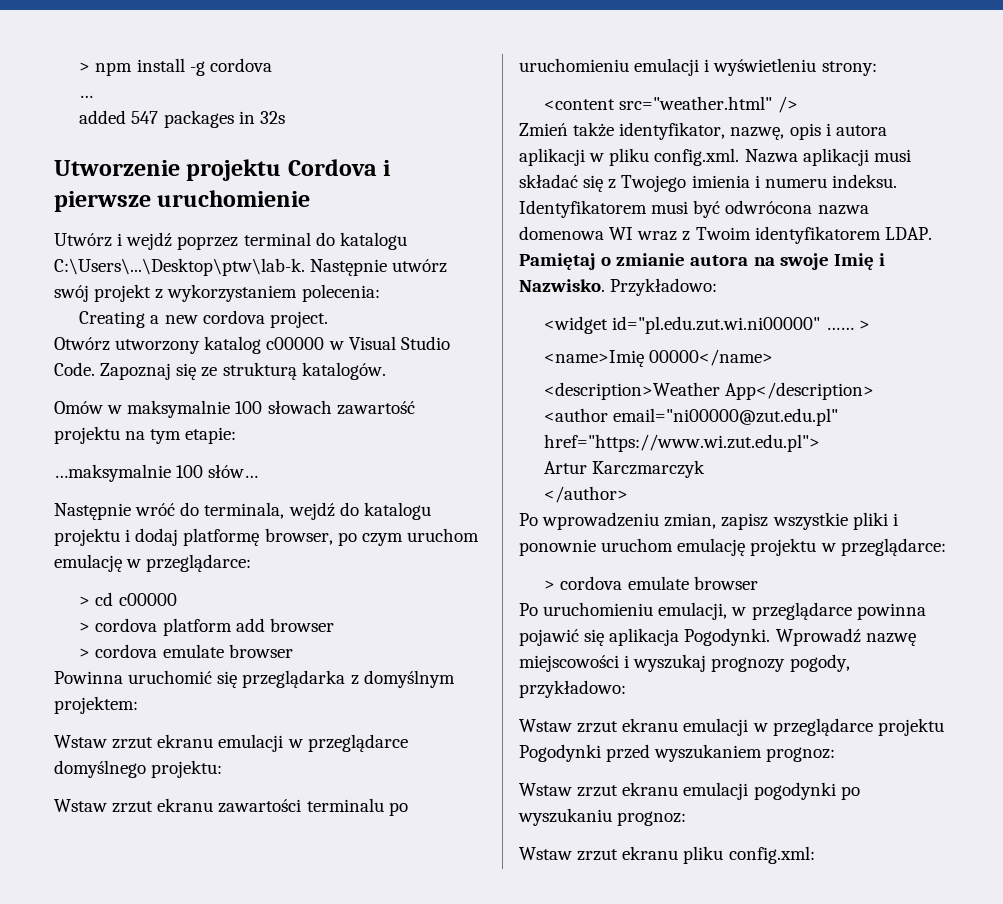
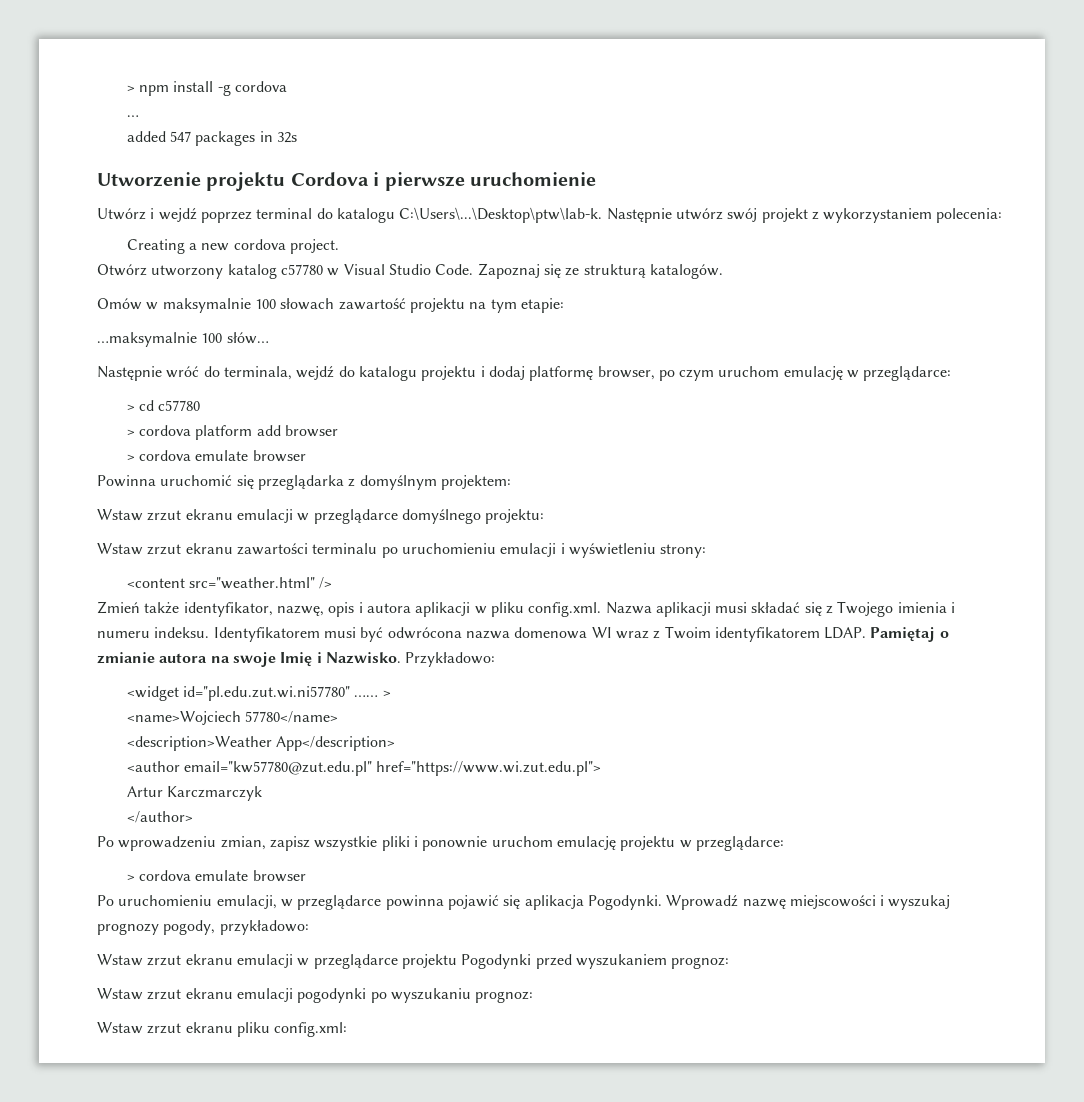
[266,337,325,350] c00000 -> [280,264,323,275] c57780
[118,593,177,606] c00000 -> [158,400,201,411] c57780
[612,316,821,334] id="pl.edu.zut.wi.ni00000" -> [182,686,350,701] id="pl.edu.zut.wi.ni57780"
[544,349,774,367] <name>Imię 00000</name> -> [126,711,338,725] <name>Wojciech 57780</name>
[613,408,839,426] email="ni00000@zut.edu.pl" -> [183,761,372,776] email="kw57780@zut.edu.pl"

